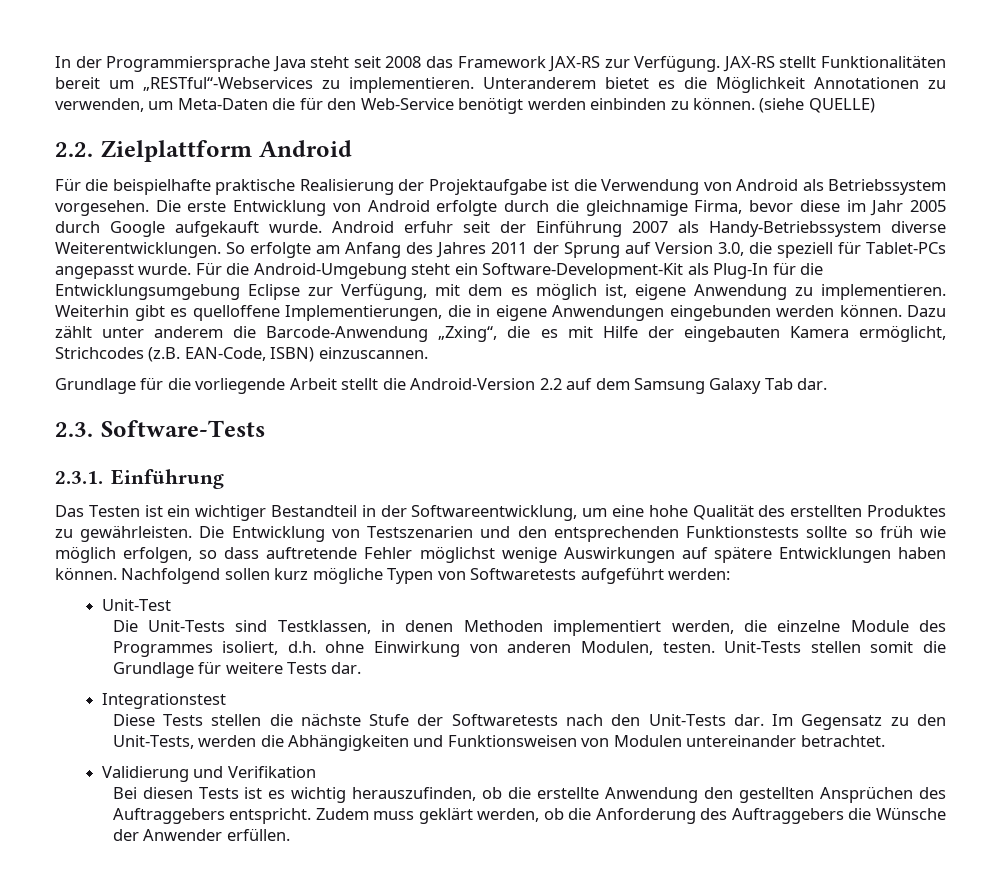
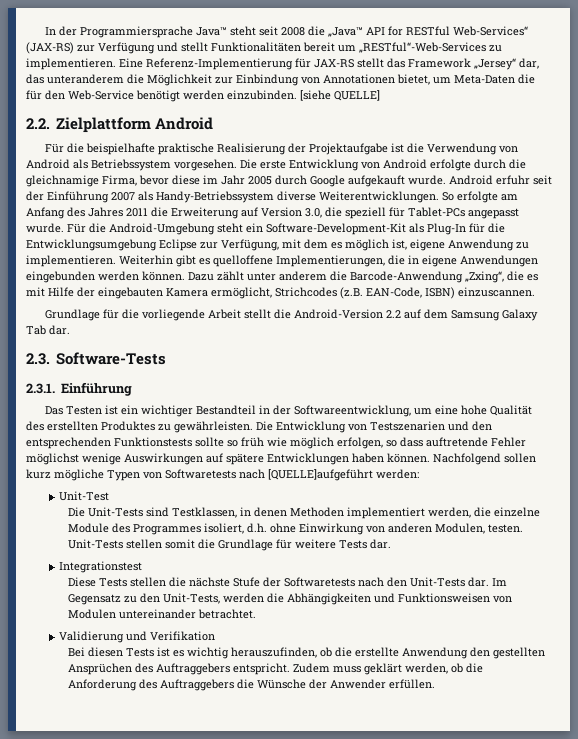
[272,56,306,72] Java -> [195,27,227,36] Java™
[426,55,775,72] das Framework JAX-RS zur Verfügung. JAX-RS -> [307,26,528,37] [26,42,178,54] die „Java™ API for RESTful Web-Services“ (JAX-RS) zur Verfügung und
[143,76,946,93] [55,98,144,112] „RESTful“-Webservices zu implementieren. Unteranderem bietet es die Möglichkeit Annotationen zu verwenden, -> [359,42,502,53] [26,58,539,70] [26,74,430,86] „RESTful“-Web-Services zu implementieren. Eine Referenz-Implementierung für JAX-RS stellt das Framework „Jersey“ dar, das unteranderem die Möglichkeit zur Einbindung von Annotationen bietet,
[590,97,875,113] einbinden zu können. (siehe QUELLE) -> [227,90,380,101] einzubinden. [siehe QUELLE]
[532,242,620,258] der Sprung -> [151,207,239,219] die Erweiterung
[580,567,664,584] aufgeführt -> [239,469,373,481] nach [QUELLE]aufgeführt

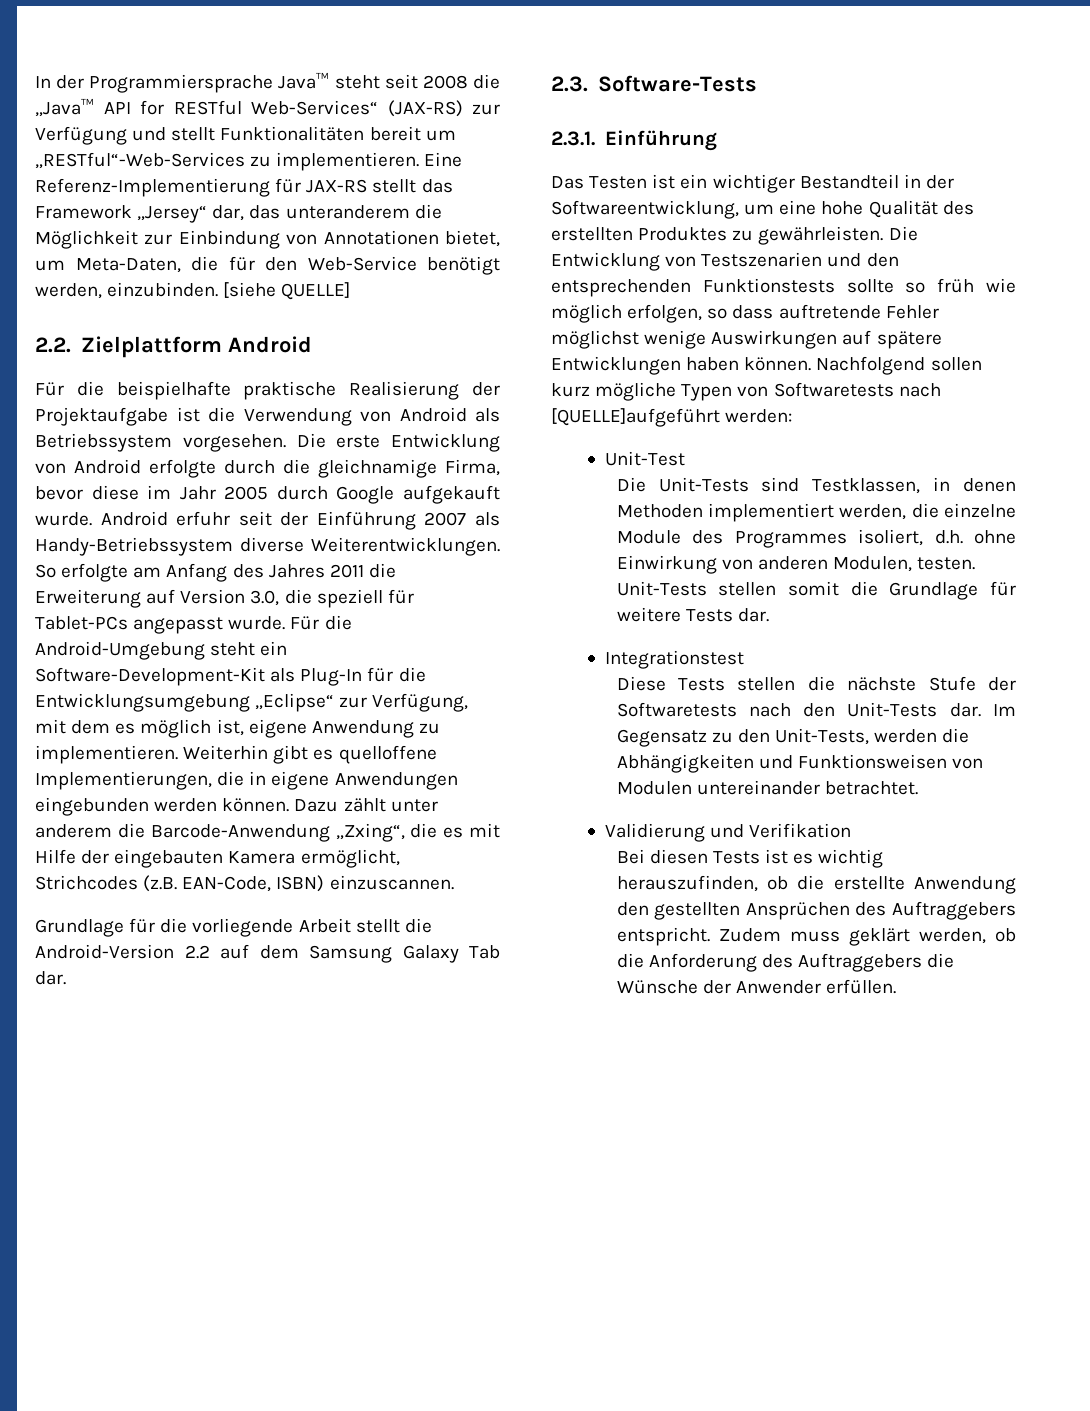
[454,75,515,84] Meta-Daten -> [75,258,181,273] Meta-Daten,
[183,90,224,100] werden -> [35,283,102,299] werden,
[159,239,197,251] Eclipse -> [255,693,335,712] „Eclipse“

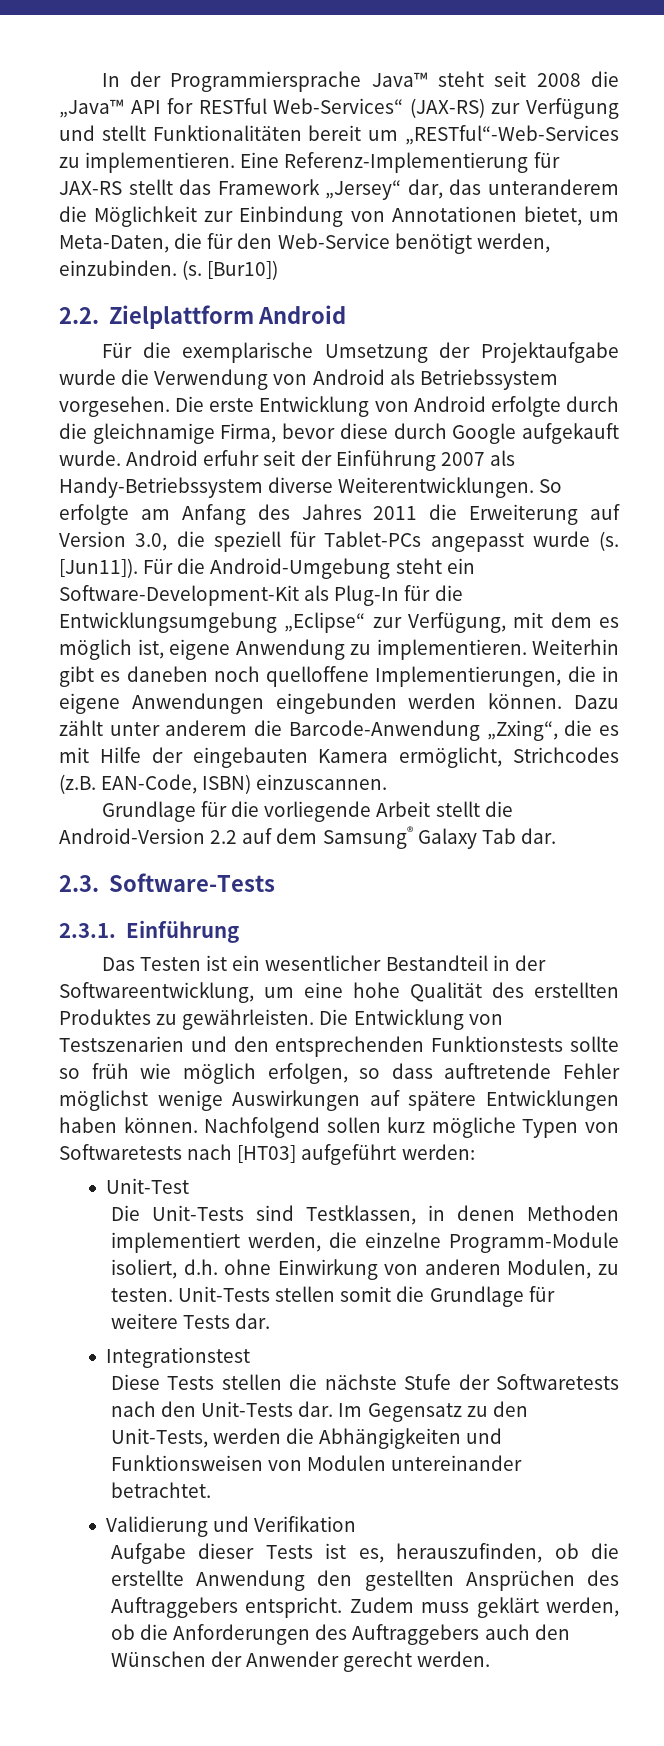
[223,282,351,300] [siehe QUELLE] -> [182,260,279,280] (s. [Bur10])
[116,381,460,400] beispielhafte praktische Realisierung -> [182,342,428,363] exemplarische Umsetzung
[176,407,200,422] ist -> [59,369,116,385] wurde
[147,485,269,500] im Jahr 2005 -> (388, 431) none
[228,616,286,630] wurde. -> [532,531,619,551] [59,558,138,578] wurde (s. [Jun11]).
(334, 754) none -> [126,666,260,682] daneben noch
[309,945,392,963] Samsung -> [322,826,414,849] Samsung®
[712,174,795,193] wichtiger -> [265,955,382,971] wesentlicher
[551,408,720,427] [QUELLE]aufgeführt -> [237,1144,397,1165] [HT03] aufgeführt
[616,530,847,548] Module des Programmes -> [449,1232,620,1253] Programm-Module
(913, 564) none -> [598,1264,620,1275] zu
[616,849,884,868] Bei diesen Tests ist es wichtig -> [110,1543,384,1564] Aufgabe dieser Tests ist es,
[648,953,955,972] [616,979,897,994] Anforderung des Auftraggebers die Wünsche der Anwender erfüllen. -> [173,1624,570,1645] [110,1651,491,1672] Anforderungen des Auftraggebers auch den Wünschen der Anwender gerecht werden.

